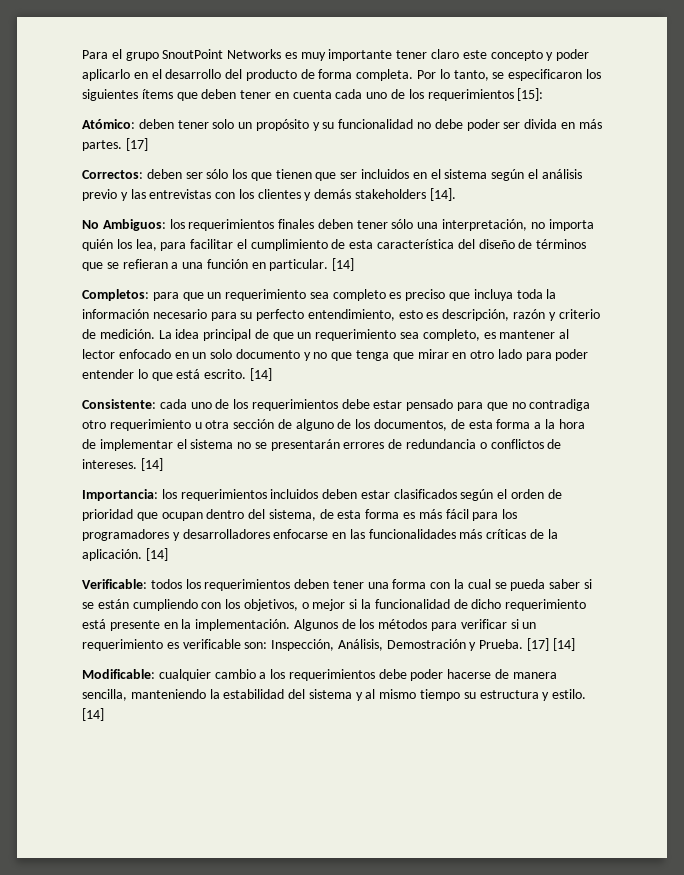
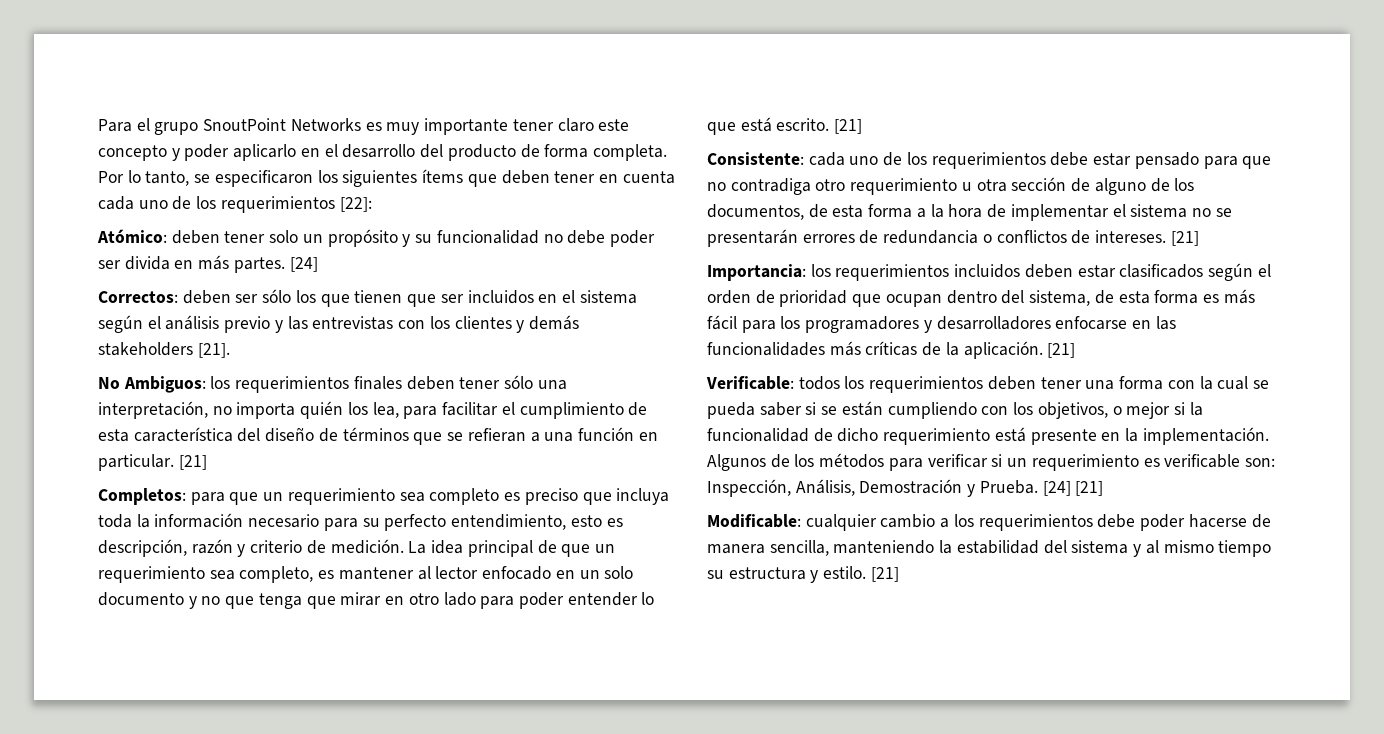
[517,88,544,101] [15]: -> [339,197,372,212] [22]:
[125,138,148,151] [17] -> [289,257,318,272] [24]
[429,188,456,201] [14]. -> [197,343,230,358] [21].
[332,258,355,271] [14] -> [178,455,207,470] [21]
[249,368,272,381] [14] -> [834,119,863,134] [21]
[140,458,163,471] [14] -> [1170,231,1199,246] [21]
[145,548,168,561] [14] -> [1047,343,1076,358] [21]
[527,638,575,651] [17] [14] -> [1042,481,1104,496] [24] [21]
[82,708,104,721] [14] -> [870,567,899,582] [21]

